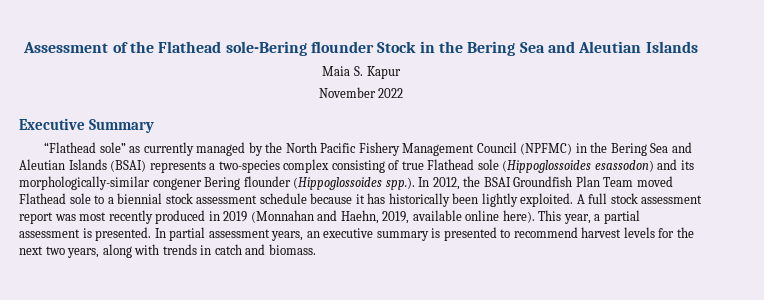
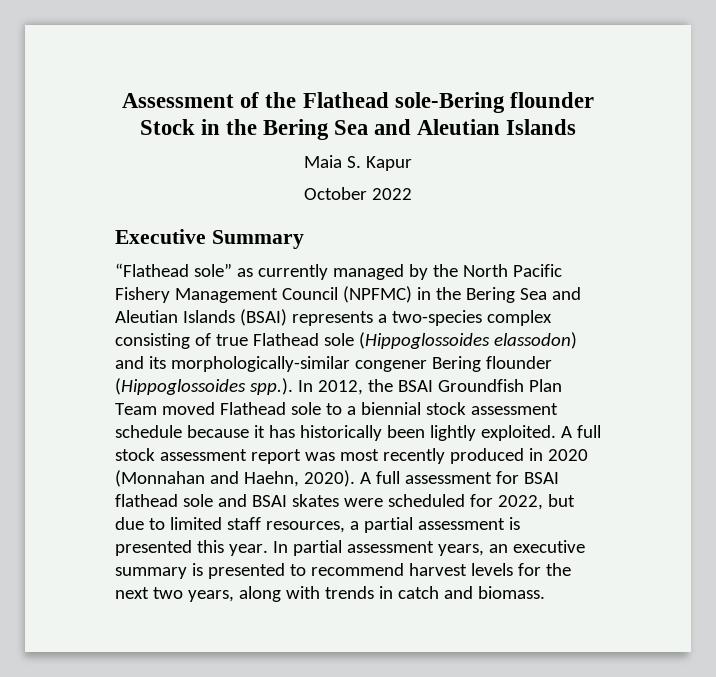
[318,87,376,98] November -> [304,187,368,200] October
[594,160,654,172] esassodon) -> [493,332,577,349] elassodon)
[223,211,248,222] 2019 -> [547,449,588,461] 2020
[382,210,591,224] 2019, available online here). This year, -> [303,470,559,487] [115,494,575,510] [115,517,345,533] 2020). A full assessment for BSAI flathead sole and BSAI skates were scheduled for 2022, but due to limited staff resources,
[95,227,152,241] presented. -> [115,540,268,556] presented this year.

